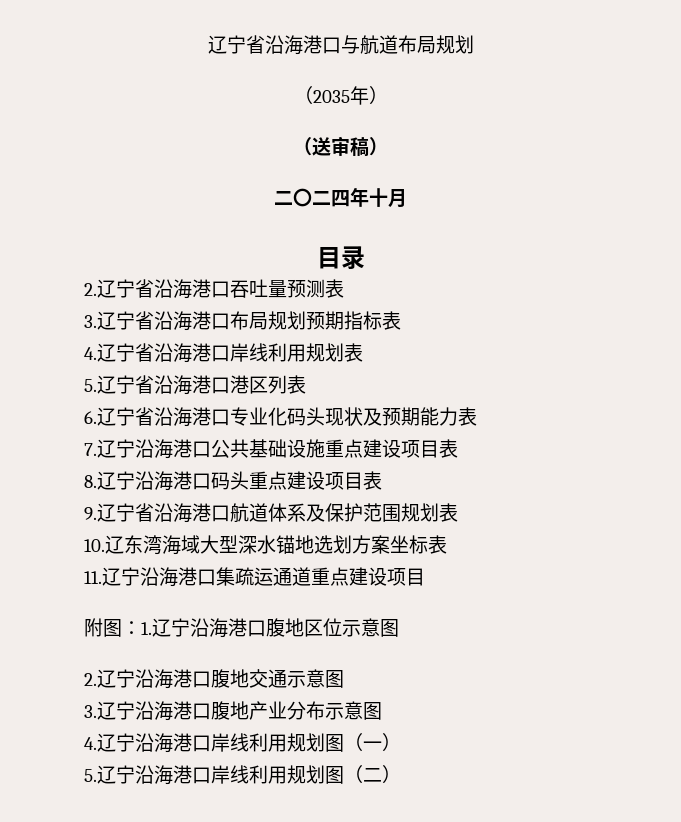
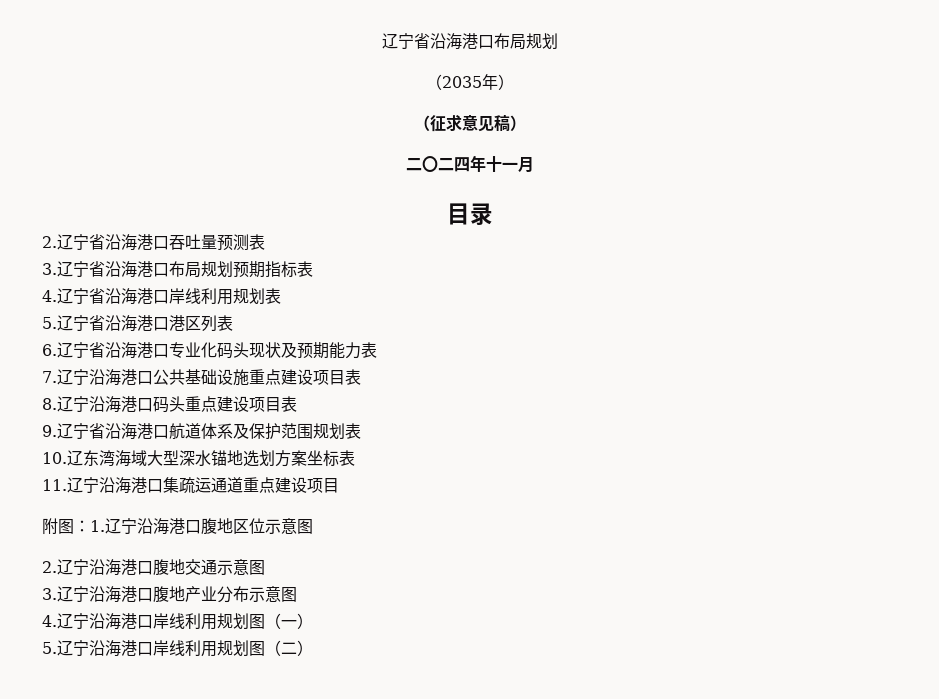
[207,35,398,55] 辽宁省沿海港口与航道 -> [381,33,494,50] 辽宁省沿海港口
[312,136,350,156] 送审 -> [429,114,494,132] 征求意见
(388, 197) none -> [501,162,518,170] 一

